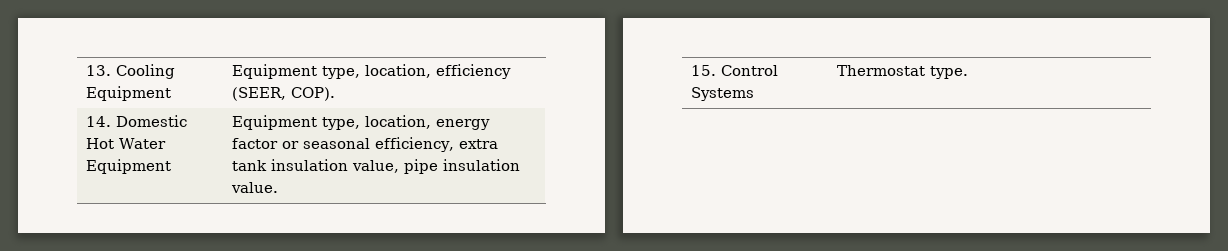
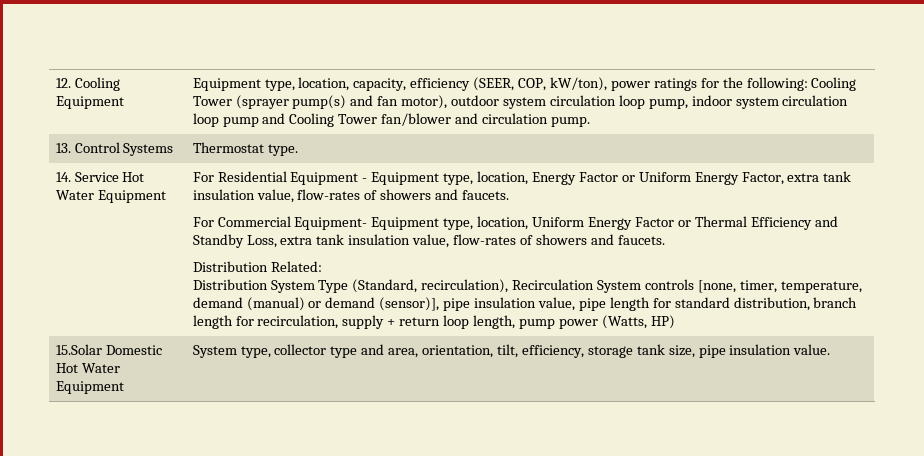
[86,65,112,76] 13. -> [55,78,71,88] 12.
(432, 71) none -> [353,78,407,91] capacity,
[291,87,336,101] [86,115,188,127] [86,138,167,149] [86,159,172,174] [232,115,491,130] [232,137,499,152] [232,159,521,174] [231,182,279,193] [691,65,779,76] [691,87,755,101] [837,65,969,79] COP). // 14. Domestic Hot Water Equipment | Equipment type, location, energy factor or seasonal efficiency, extra tank insulation value, pipe insulation value. // 15. Control Systems | Thermostat type. -> [518,77,857,91] [192,95,849,109] [192,113,590,127] [55,142,174,156] [192,142,298,156] [55,172,145,182] [55,190,166,203] [192,171,852,185] [192,189,510,203] [192,216,838,230] [192,234,665,248] [192,261,322,272] [192,279,862,293] [192,297,858,311] [192,315,675,329] [55,344,162,355] [55,363,120,373] [55,381,124,394] [192,344,831,358] COP, kW/ton), power ratings for the following: Cooling Tower (sprayer pump(s) and fan motor), outdoor system circulation loop pump, indoor system circulation loop pump and Cooling Tower fan/blower and circulation pump. // 13. Control Systems | Thermostat type. // 14. Service Hot Water Equipment | For Residential Equipment - Equipment type, location, Energy Factor or Uniform Energy Factor, extra tank insulation value, flow-rates of showers and faucets. // For Commercial Equipment- Equipment type, location, Uniform Energy Factor or Thermal Efficiency and Standby Loss, extra tank insulation value, flow-rates of showers and faucets. // Distribution Related: // Distribution System Type (Standard, recirculation), Recirculation System controls [none, timer, temperature, demand (manual) or demand (sensor)], pipe insulation value, pipe length for standard distribution, branch length for recirculation, supply + return loop length, pump power (Watts, HP) // 15.Solar Domestic Hot Water Equipment | System type, collector type and area, orientation, tilt, efficiency, storage tank size, pipe insulation value.

